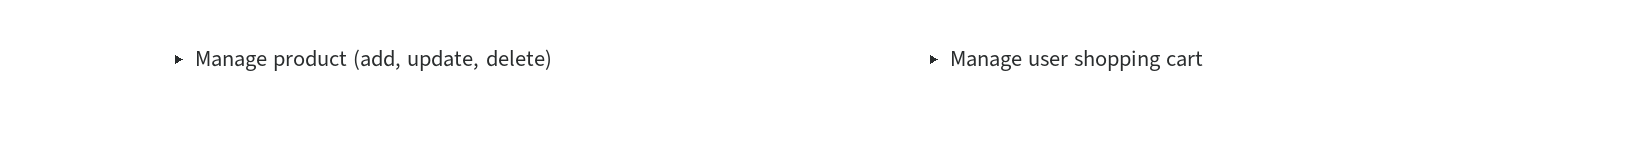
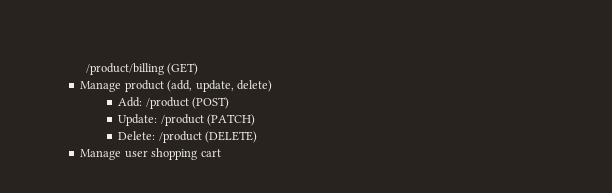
(195, 61) none -> [85,63,198,75] /product/billing (GET) //
(552, 59) none -> [118,97,229,109] [118,114,255,126] [118,131,257,143] // Add: /product (POST) // Update: /product (PATCH) // Delete: /product (DELETE)

